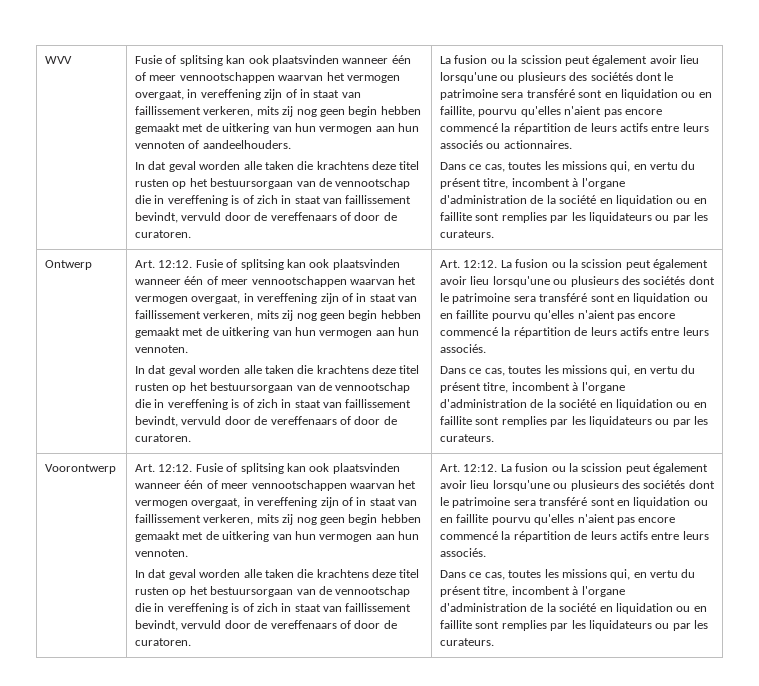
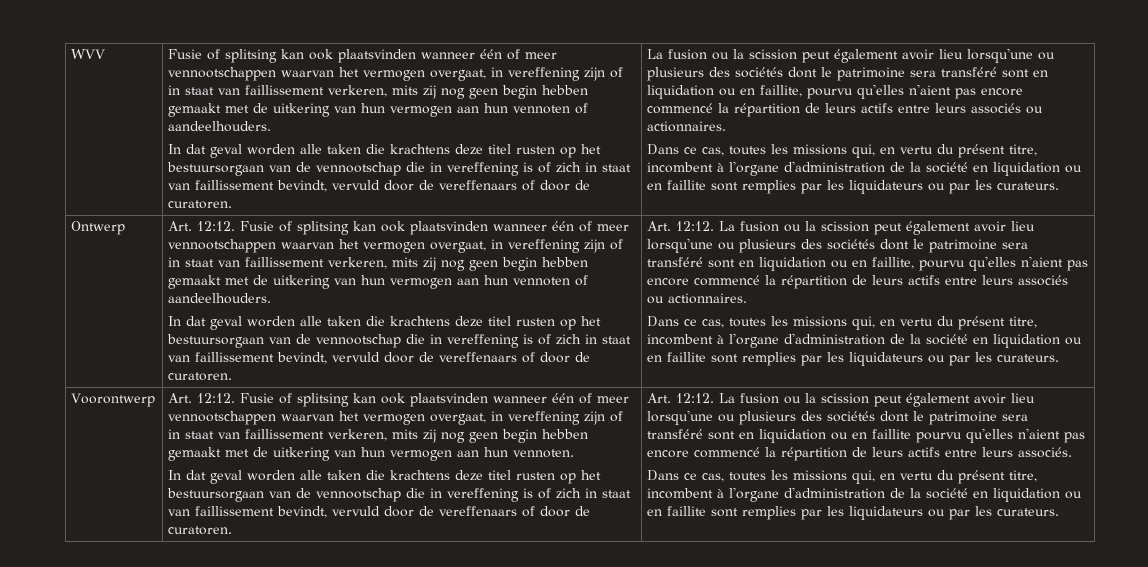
[135,345,189,353] vennoten. -> [513,275,589,286] [168,293,272,304] vennoten of aandeelhouders.
[456,310,489,319] faillite -> [872,257,915,269] faillite,
[440,344,487,353] associés. -> [1018,275,1069,286] [647,293,748,304] associés ou actionnaires.

